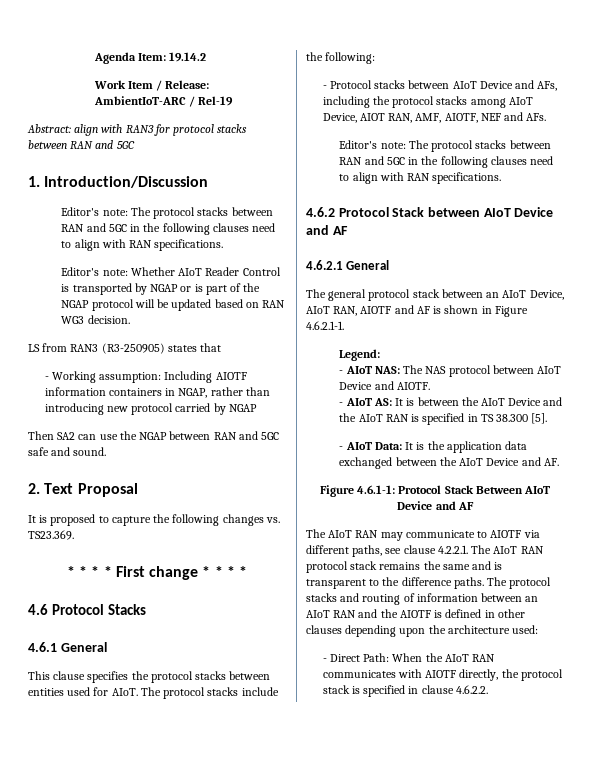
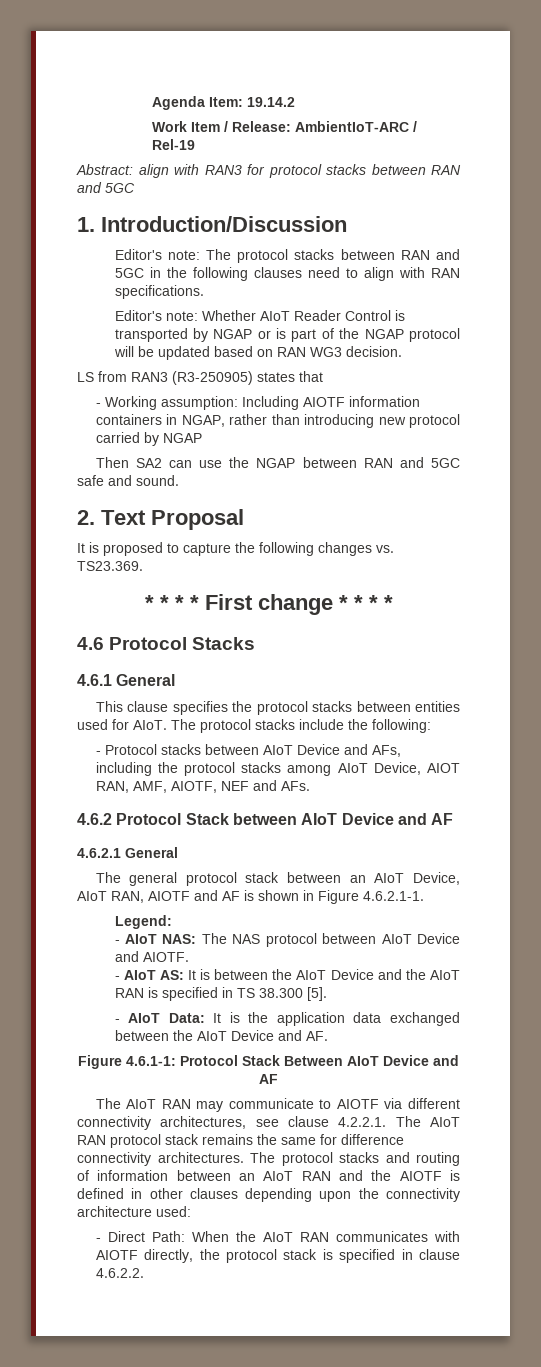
[339,140,551,152] [339,156,553,168] [339,172,502,184] // Editor's note: The protocol stacks between RAN and 5GC in the following clauses need to align with RAN specifications. -> (310, 786) none
[352,545,383,557] paths, -> [77,1116,247,1130] connectivity architectures,
[472,561,503,570] [306,577,484,589] and is transparent to the difference paths. -> [320,1134,404,1145] [77,1152,244,1166] for difference connectivity architectures.
(446, 629) none -> [386,1188,460,1202] connectivity

